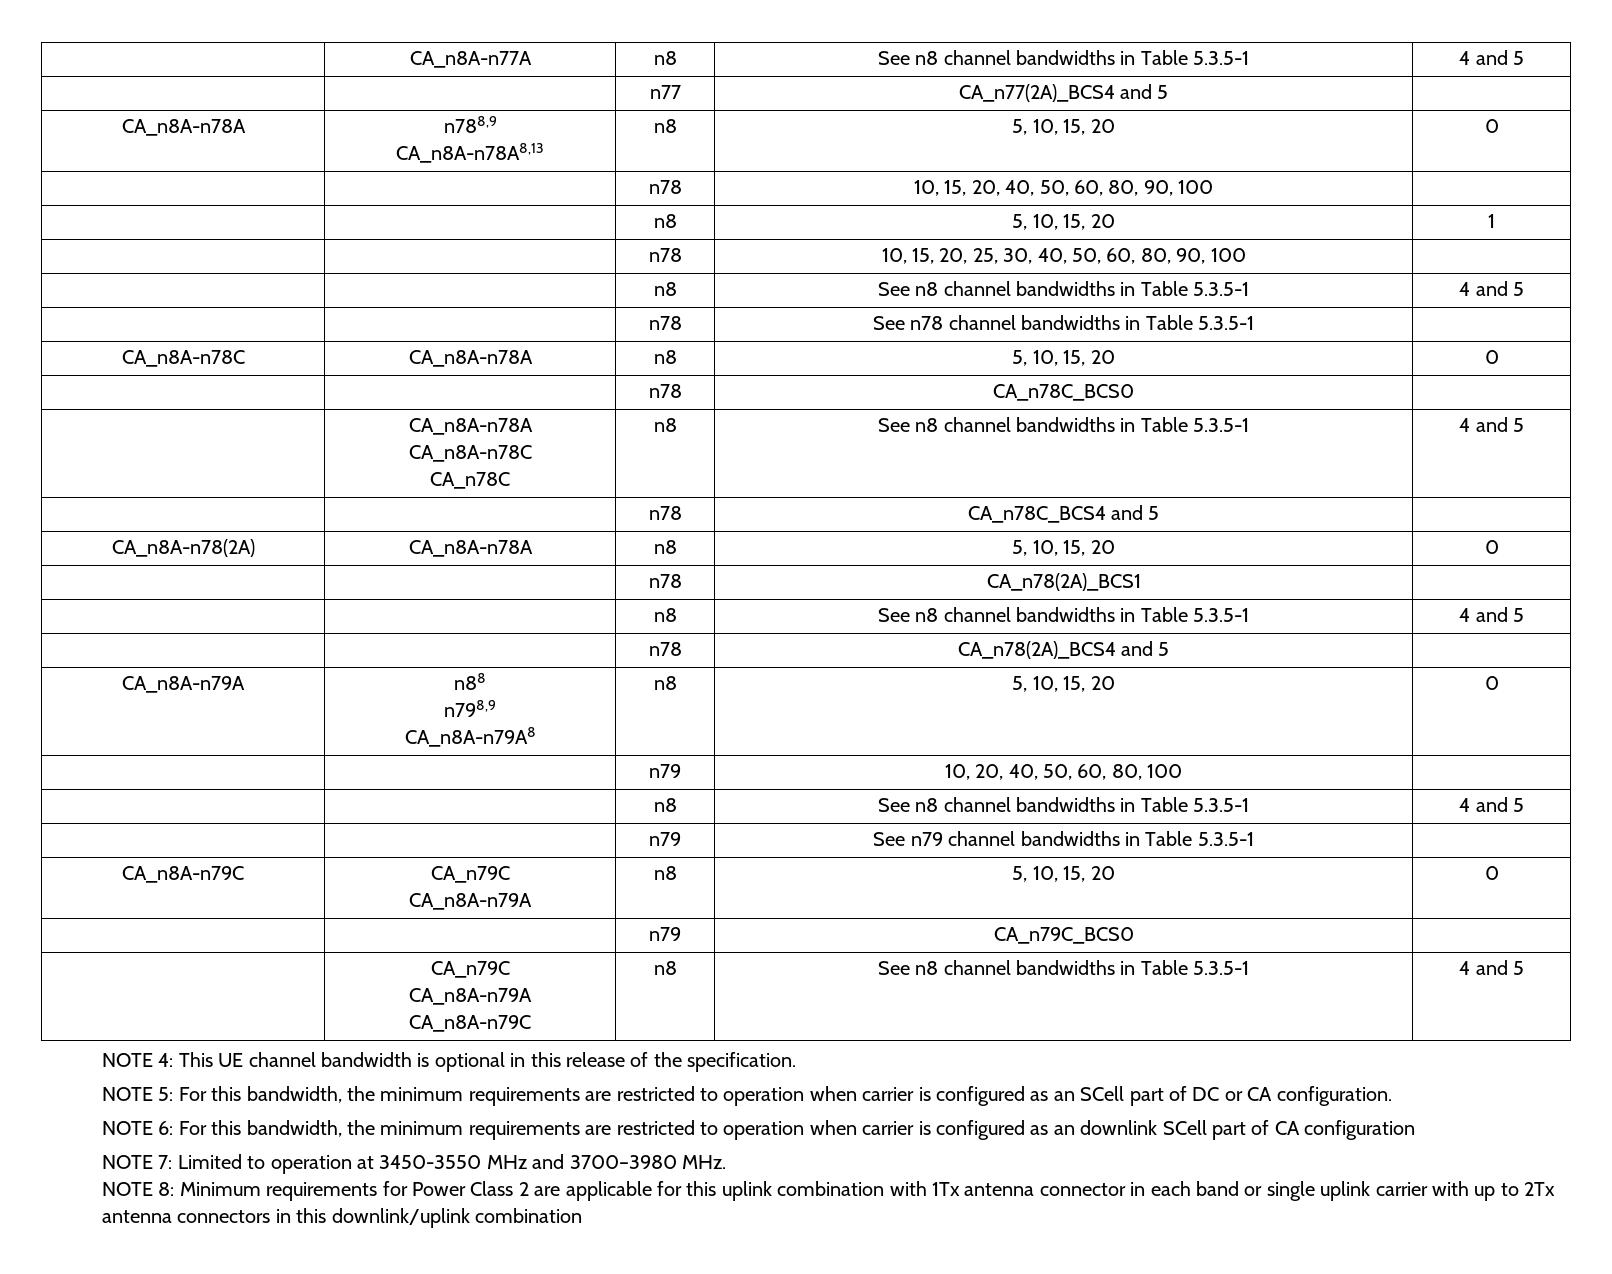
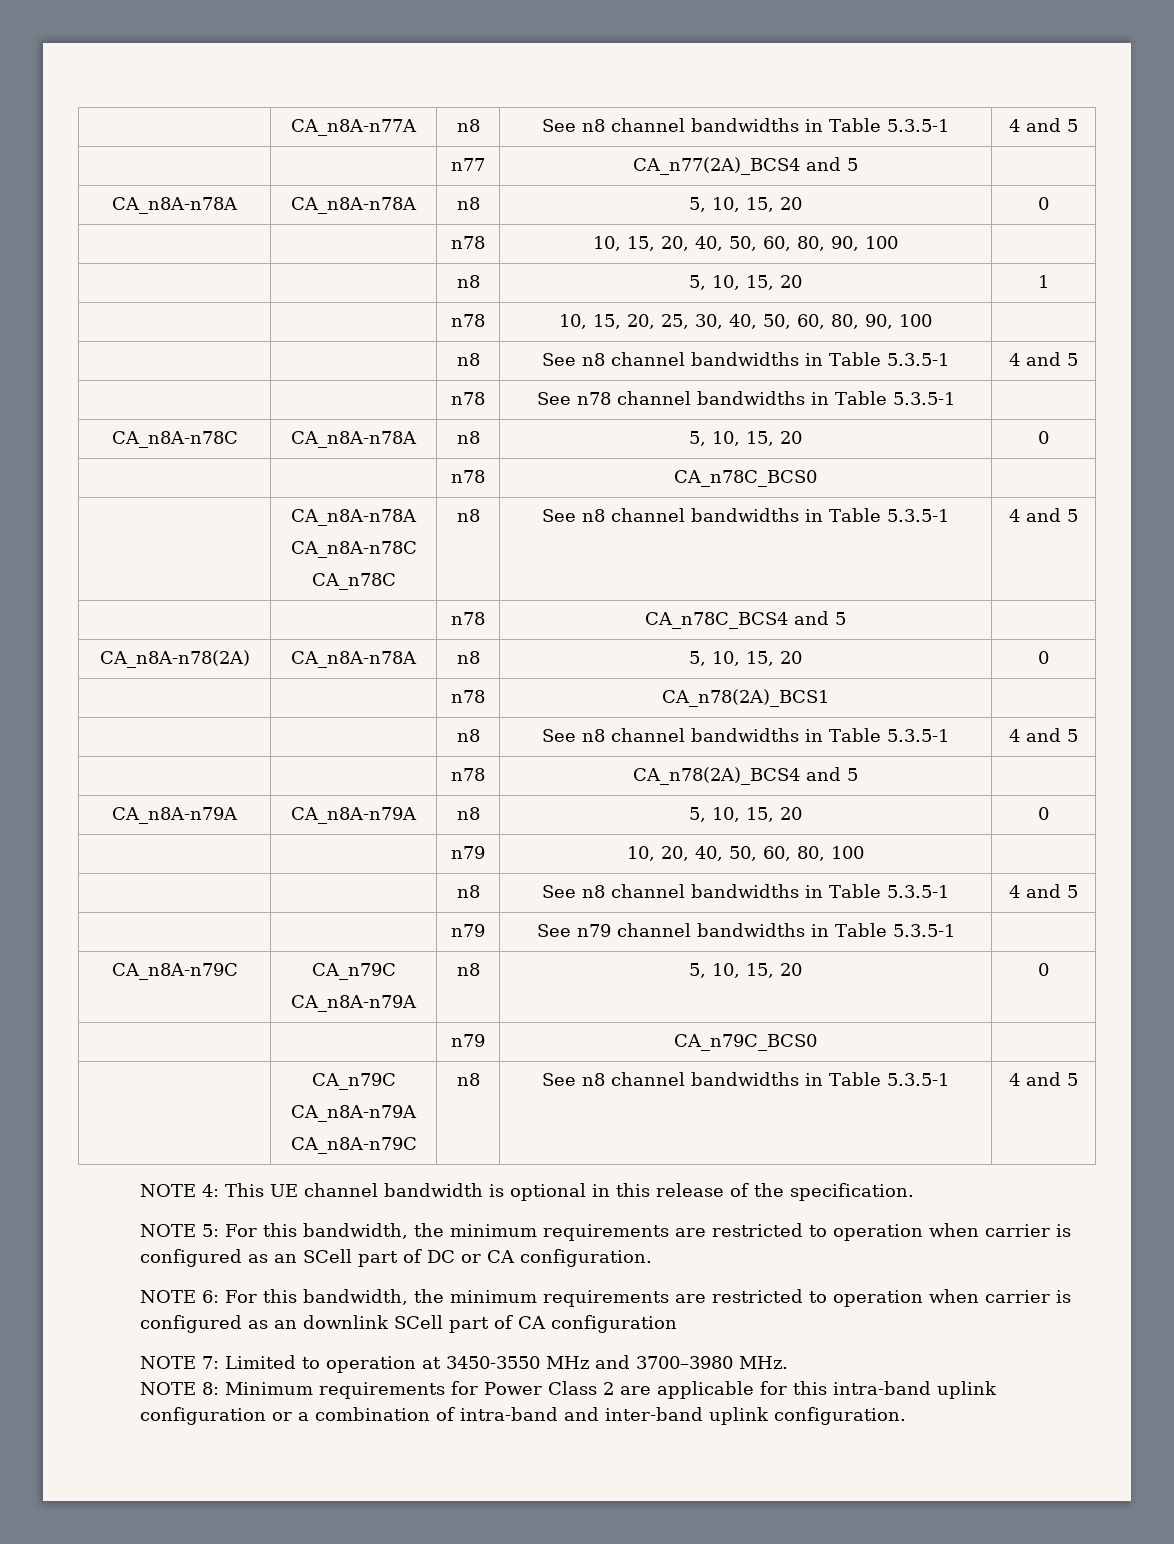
[443,116,497,133] [396,143,544,163] n788,9 // CA_n8A-n78A8,13 -> [291,197,417,214] CA_n8A-n78A
[454,673,486,690] [444,700,496,717] [404,727,536,747] n88 // n798,9 // CA_n8A-n79A8 -> [291,807,417,824] CA_n8A-n79A
[721,1181,1556,1201] [102,1208,583,1228] uplink combination with 1Tx antenna connector in each band or single uplink carrier with up to 2Tx antenna connectors in this downlink/uplink combination -> [832,1381,997,1399] [139,1407,906,1425] intra-band uplink configuration or a combination of intra-band and inter-band uplink configuration.

